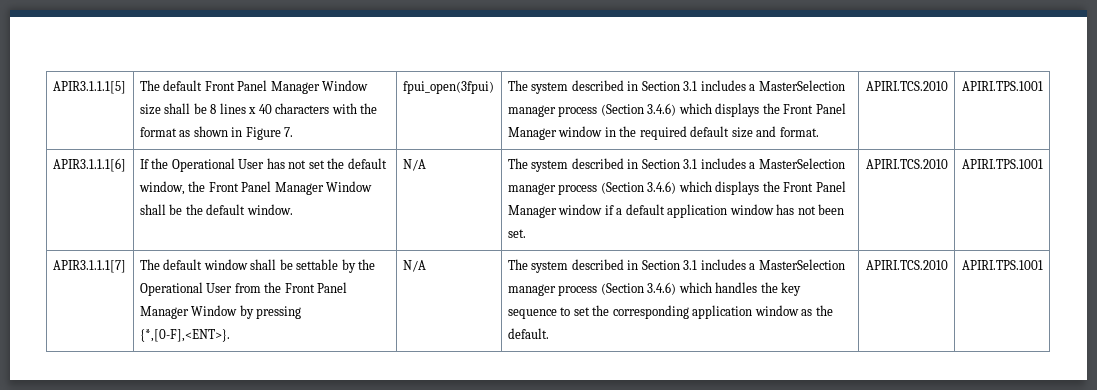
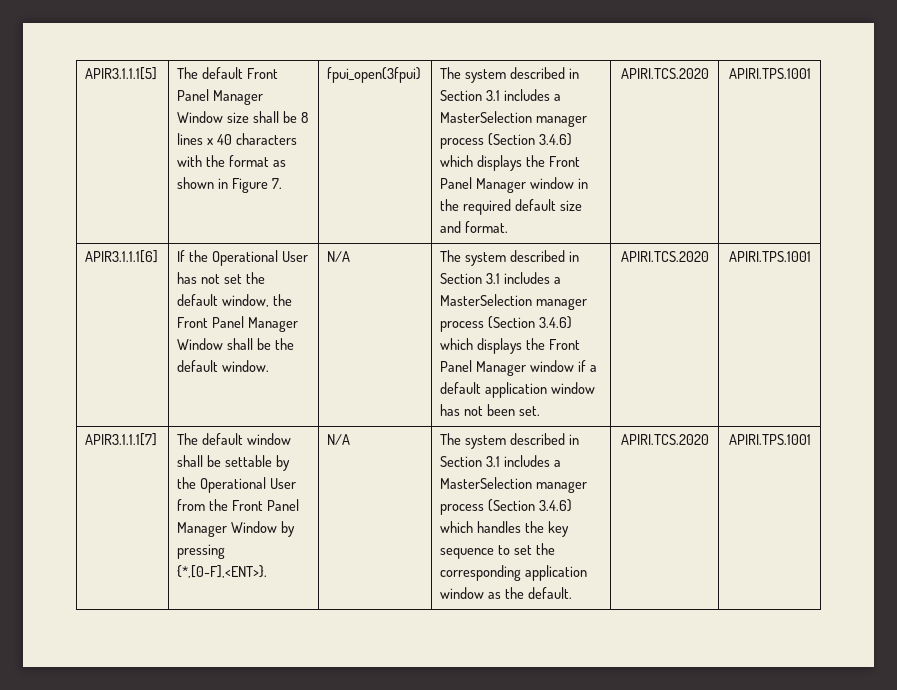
[865,81,948,91] APIRI.TCS.2010 -> [620,68,709,79] APIRI.TCS.2020
[865,159,948,169] APIRI.TCS.2010 -> [620,251,709,262] APIRI.TCS.2020
[865,260,948,270] APIRI.TCS.2010 -> [620,434,709,445] APIRI.TCS.2020

